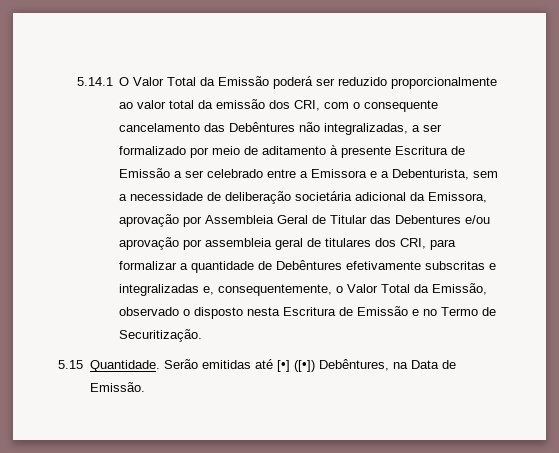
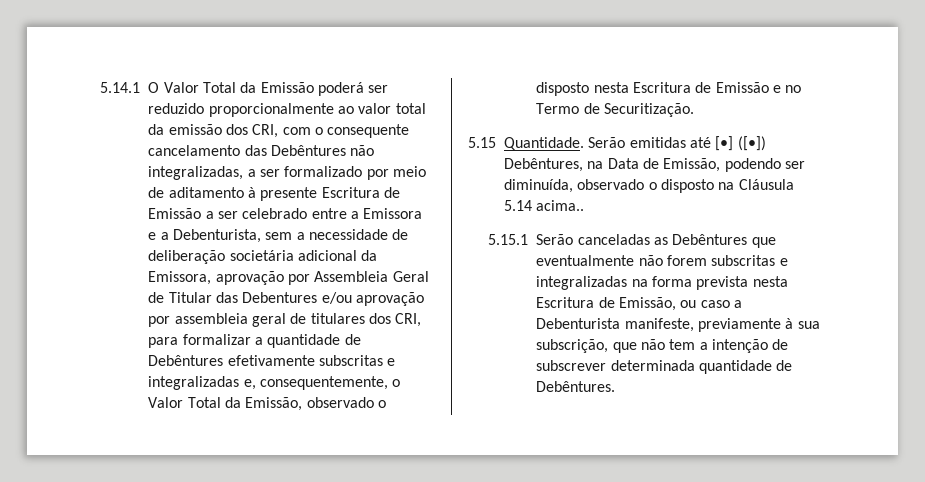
[89,382,145,392] Emissão. -> [663,158,805,172] [504,179,794,193] [504,200,585,211] [488,234,776,248] [536,255,788,266] [536,276,788,290] [536,297,742,311] [536,318,820,332] [536,339,789,353] [536,360,793,374] [536,381,616,392] Emissão, podendo ser diminuída, observado o disposto na Cláusula 5.14 acima.. // 5.15.1 Serão canceladas as Debêntures que eventualmente não forem subscritas e integralizadas na forma prevista nesta Escritura de Emissão, ou caso a Debenturista manifeste, previamente à sua subscrição, que não tem a intenção de subscrever determinada quantidade de Debêntures.

